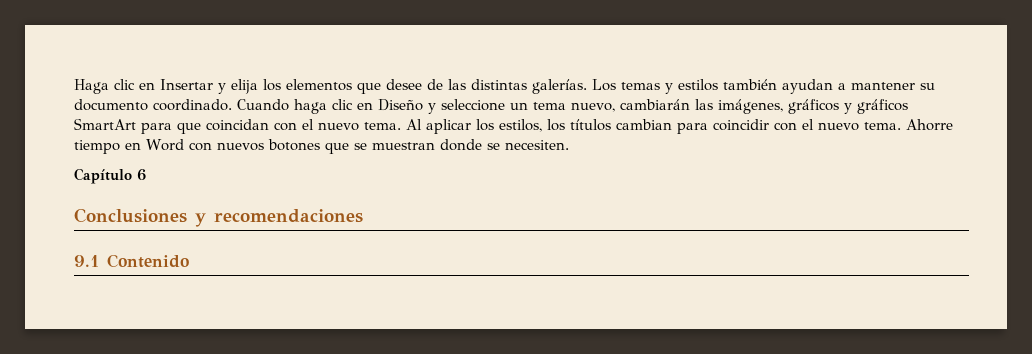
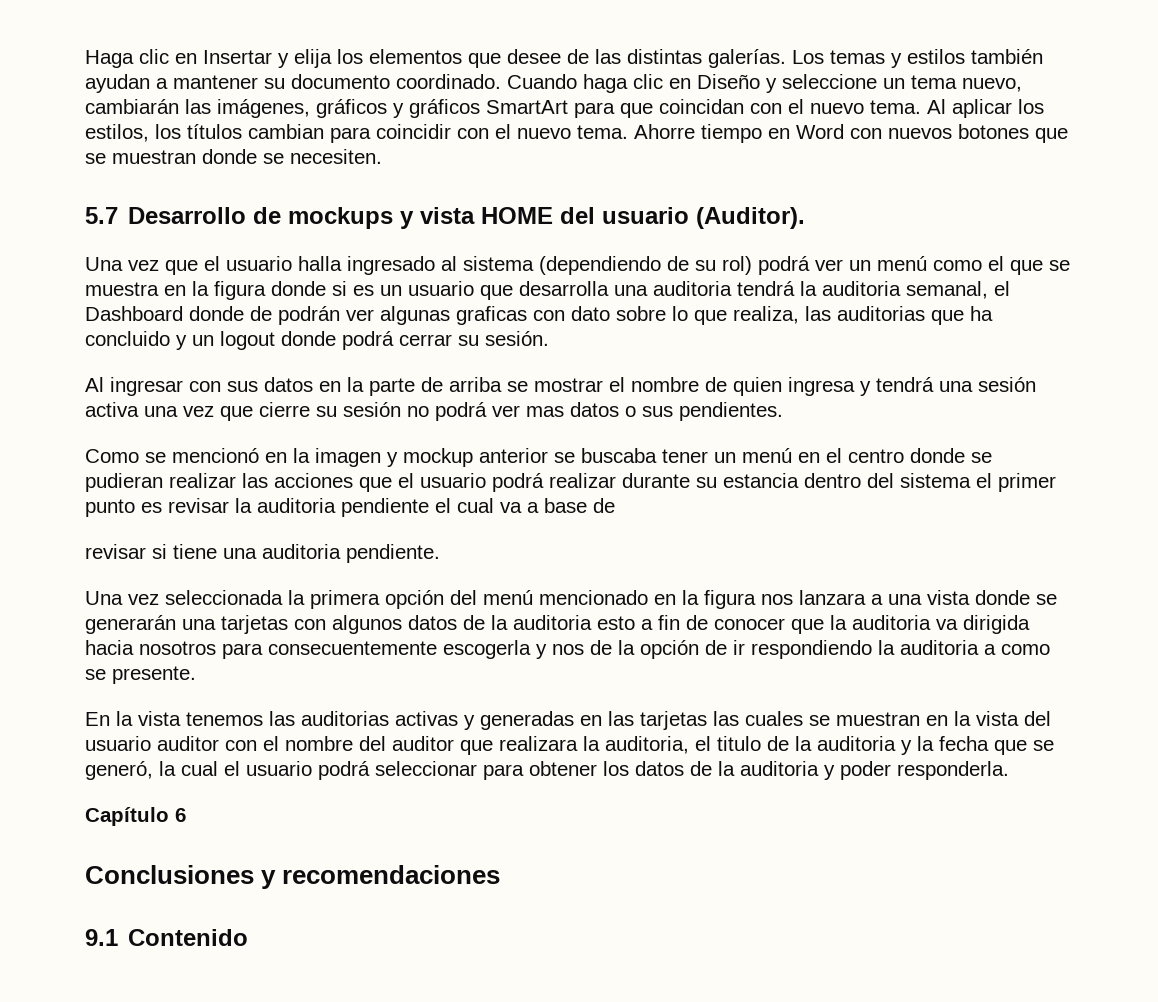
(569, 145) none -> [85,207,806,229] [85,256,1070,275] [85,281,1010,300] [85,306,993,325] [85,331,549,350] [85,377,1036,396] [85,402,783,421] [85,448,992,467] [85,473,1056,492] [85,498,615,517] [85,544,440,563] [85,590,1057,609] [85,615,1030,634] [85,640,1050,659] [85,666,196,684] [85,711,1051,730] [85,736,1054,755] [85,761,1009,780] // 5.7 Desarrollo de mockups y vista HOME del usuario (Auditor). // Una vez que el usuario halla ingresado al sistema (dependiendo de su rol) podrá ver un menú como el que se muestra en la figura donde si es un usuario que desarrolla una auditoria tendrá la auditoria semanal, el Dashboard donde de podrán ver algunas graficas con dato sobre lo que realiza, las auditorias que ha concluido y un logout donde podrá cerrar su sesión. // Al ingresar con sus datos en la parte de arriba se mostrar el nombre de quien ingresa y tendrá una sesión activa una vez que cierre su sesión no podrá ver mas datos o sus pendientes. // Como se mencionó en la imagen y mockup anterior se buscaba tener un menú en el centro donde se pudieran realizar las acciones que el usuario podrá realizar durante su estancia dentro del sistema el primer punto es revisar la auditoria pendiente el cual va a base de // revisar si tiene una auditoria pendiente. // Una vez seleccionada la primera opción del menú mencionado en la figura nos lanzara a una vista donde se generarán una tarjetas con algunos datos de la auditoria esto a fin de conocer que la auditoria va dirigida hacia nosotros para consecuentemente escogerla y nos de la opción de ir respondiendo la auditoria a como se presente. // En la vista tenemos las auditorias activas y generadas en las tarjetas las cuales se muestran en la vista del usuario auditor con el nombre del auditor que realizara la auditoria, el titulo de la auditoria y la fecha que se generó, la cual el usuario podrá seleccionar para obtener los datos de la auditoria y poder responderla.

